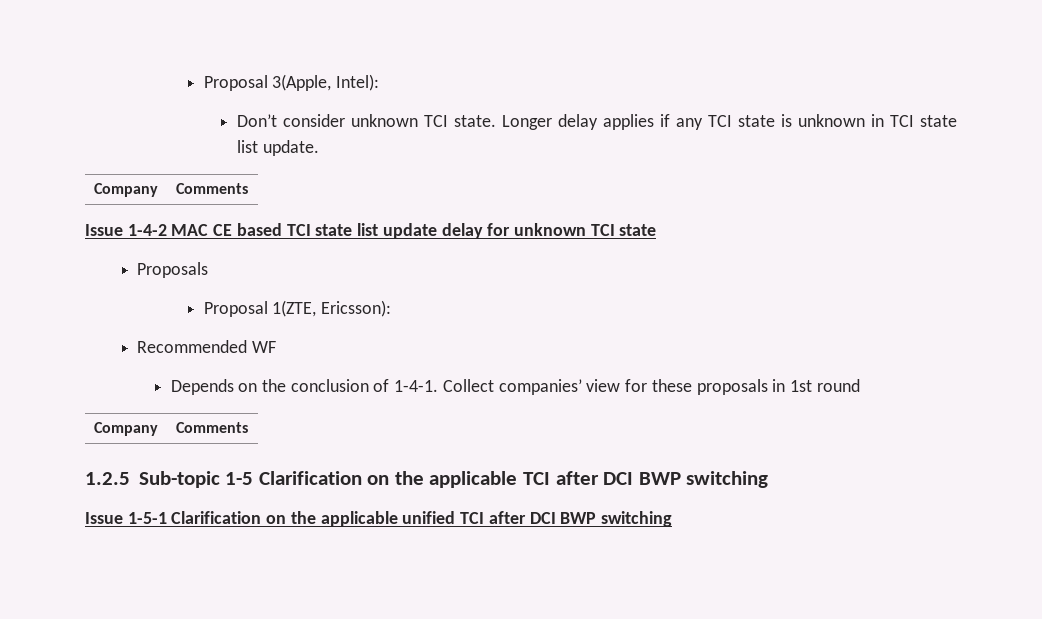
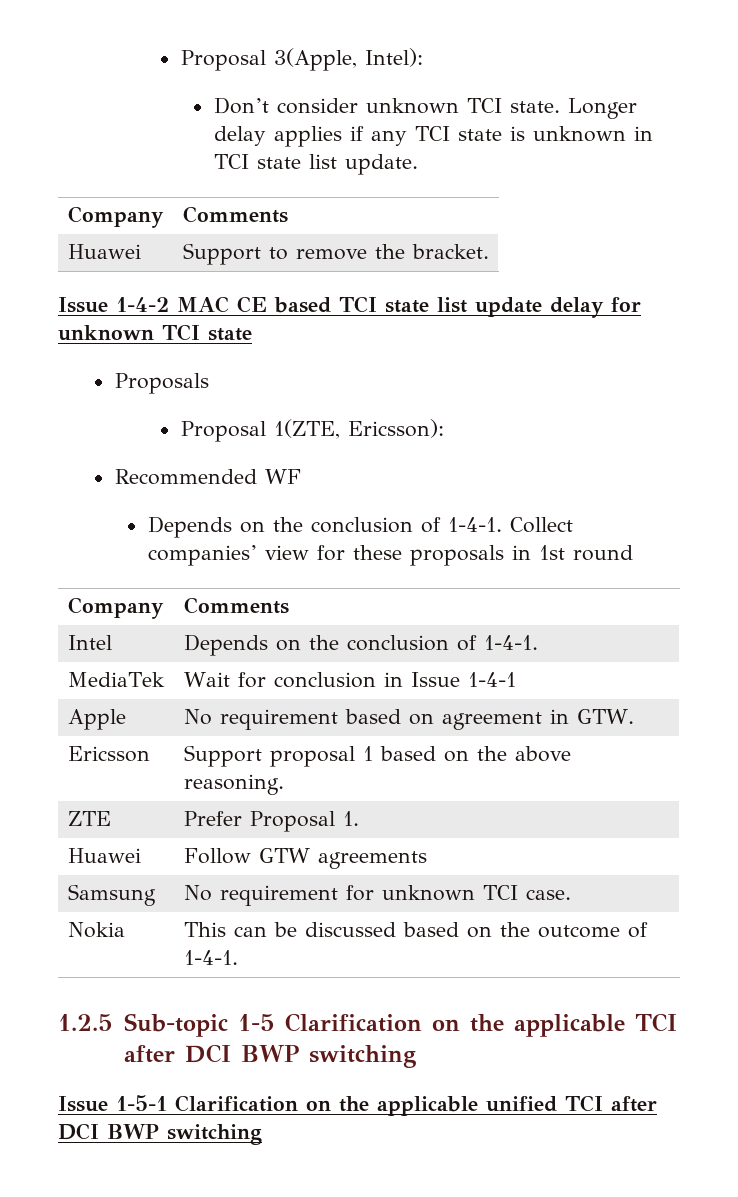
(248, 188) none -> [67,244,141,259] [182,243,489,265] // Huawei | Support to remove the bracket.
(248, 427) none -> [67,635,112,650] [183,634,538,656] [67,672,165,687] [183,672,516,688] [67,709,126,730] [183,709,634,730] [67,746,150,762] [183,745,571,767] [183,774,284,795] [67,811,111,826] [183,811,359,832] [67,848,141,863] [183,848,427,869] [67,884,156,906] [183,885,571,906] [67,922,125,938] [183,922,648,938] [183,950,238,965] // Intel | Depends on the conclusion of 1-4-1. // MediaTek | Wait for conclusion in Issue 1-4-1 // Apple | No requirement based on agreement in GTW. // Ericsson | Support proposal 1 based on the above reasoning. // ZTE | Prefer Proposal 1. // Huawei | Follow GTW agreements // Samsung | No requirement for unknown TCI case. // Nokia | This can be discussed based on the outcome of 1-4-1.

